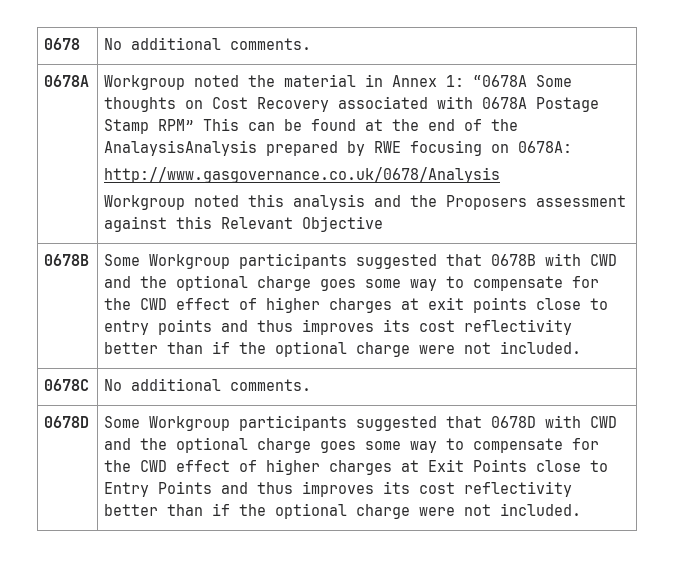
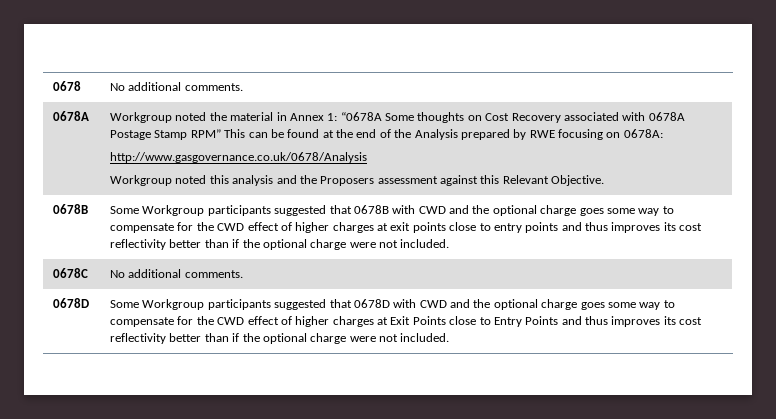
[104,140,258,156] AnalaysisAnalysis -> [414,129,458,140] Analysis
[302,216,384,232] Objective -> [551,175,605,186] Objective.

